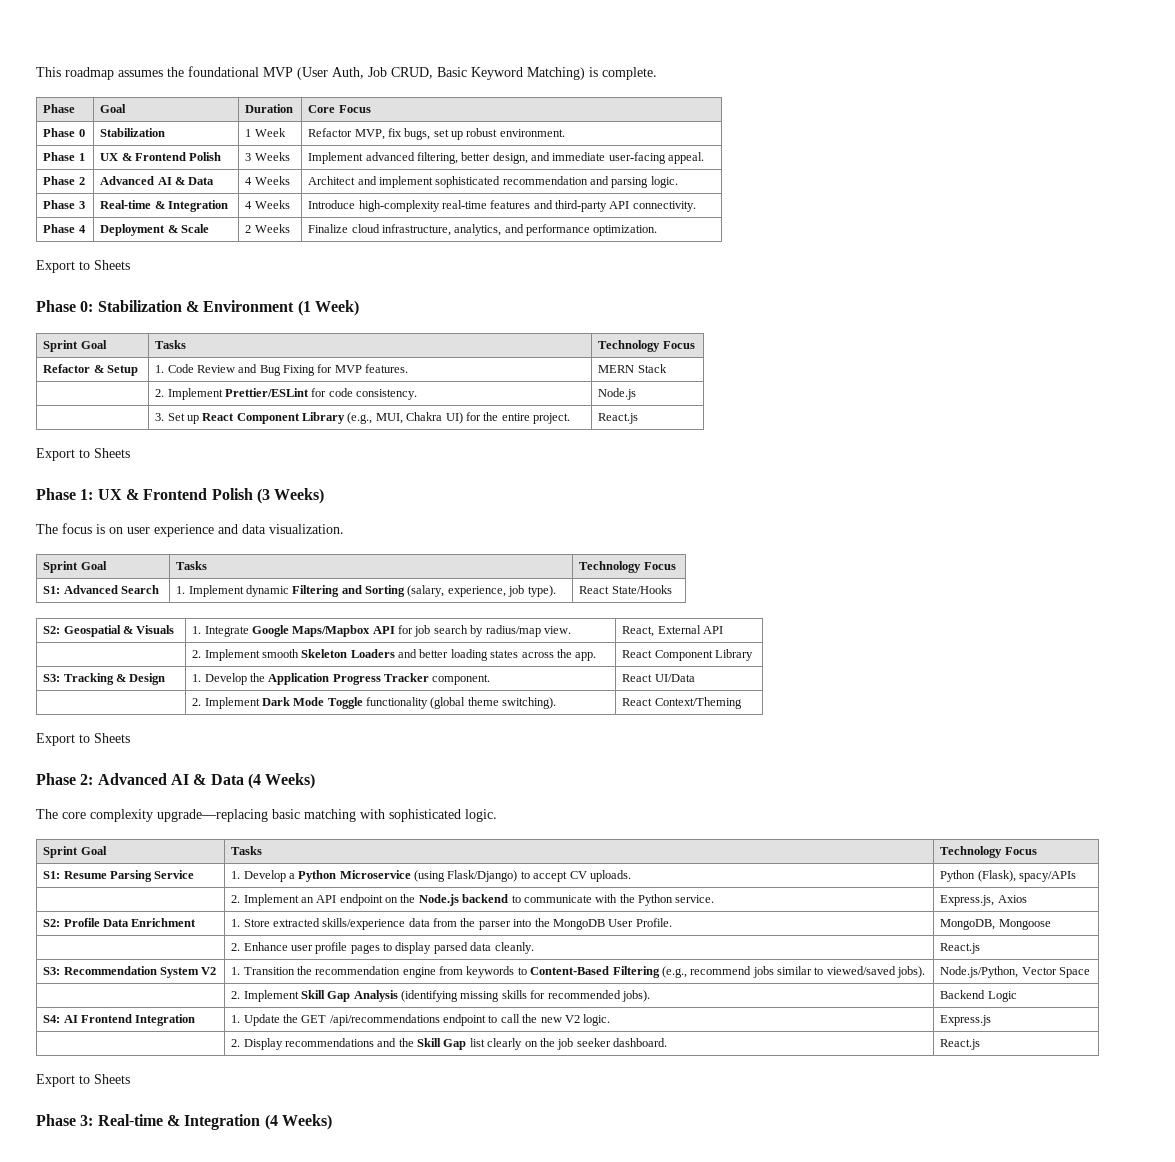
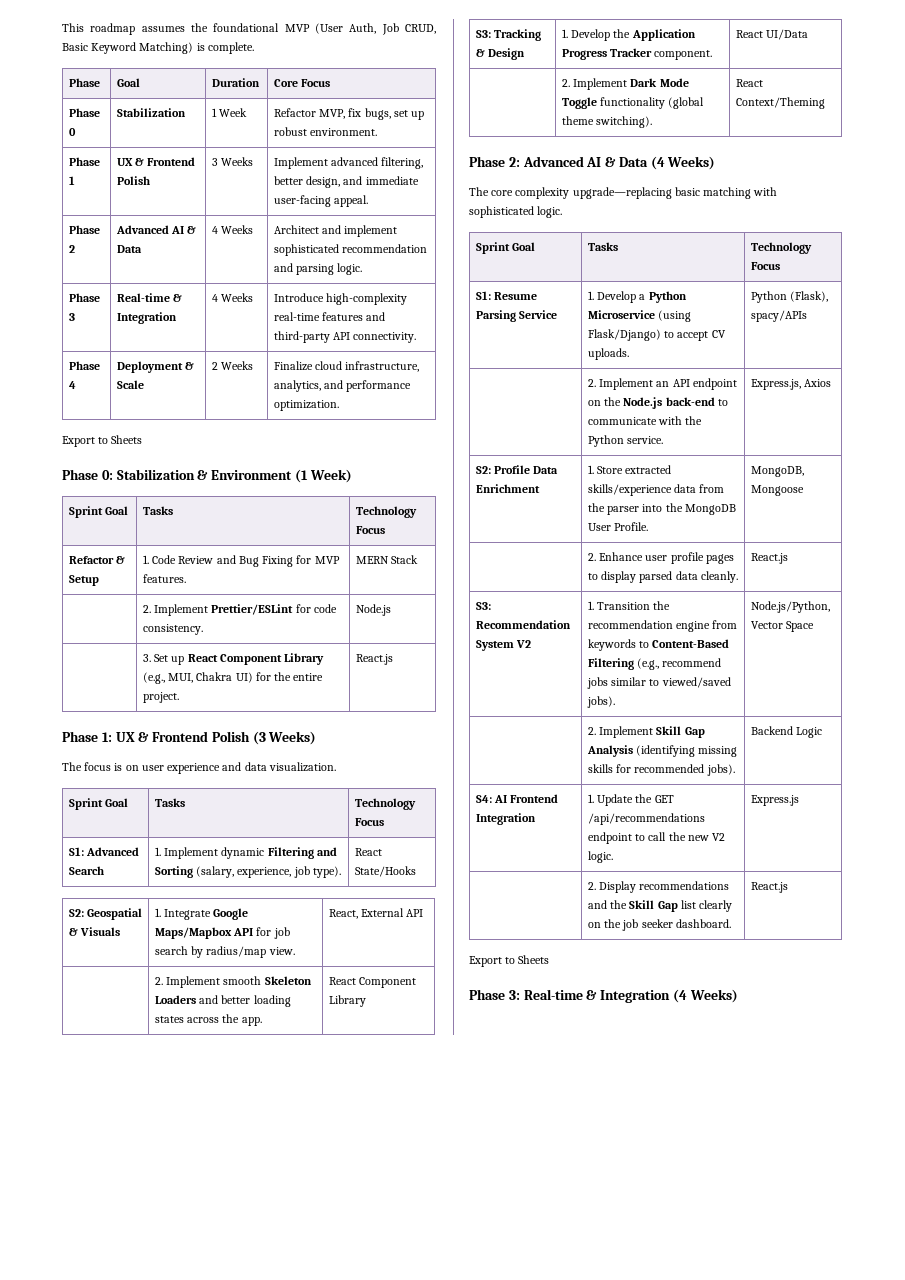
[36,448,130,461] // Export to Sheets -> (393, 659) none
[36,733,130,746] // Export to Sheets -> (825, 103) none
[462,894,509,903] backend -> [665,397,715,406] back-end

